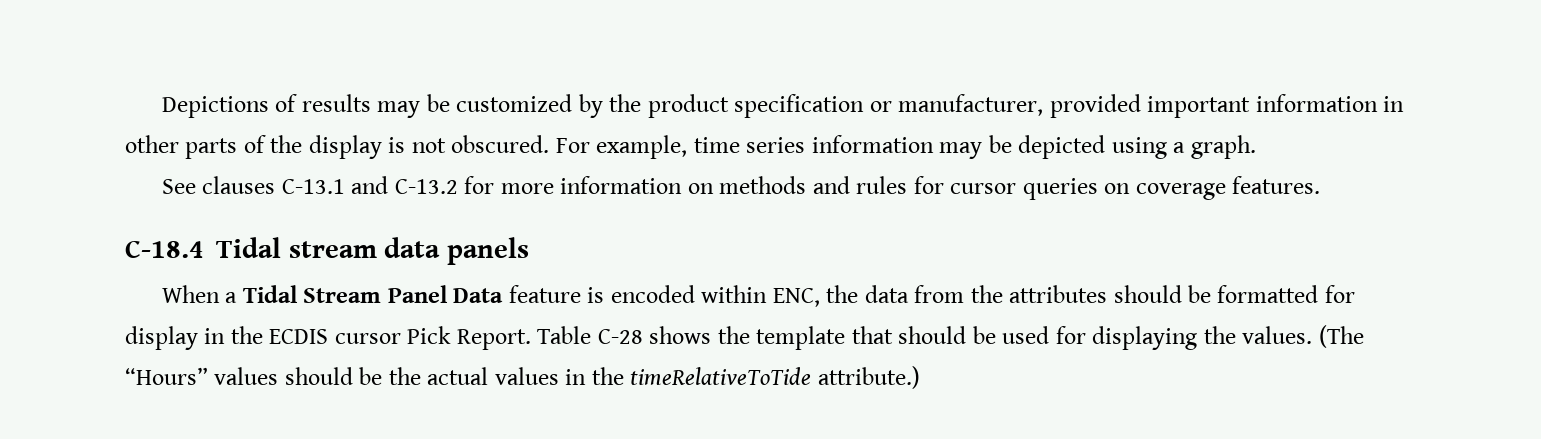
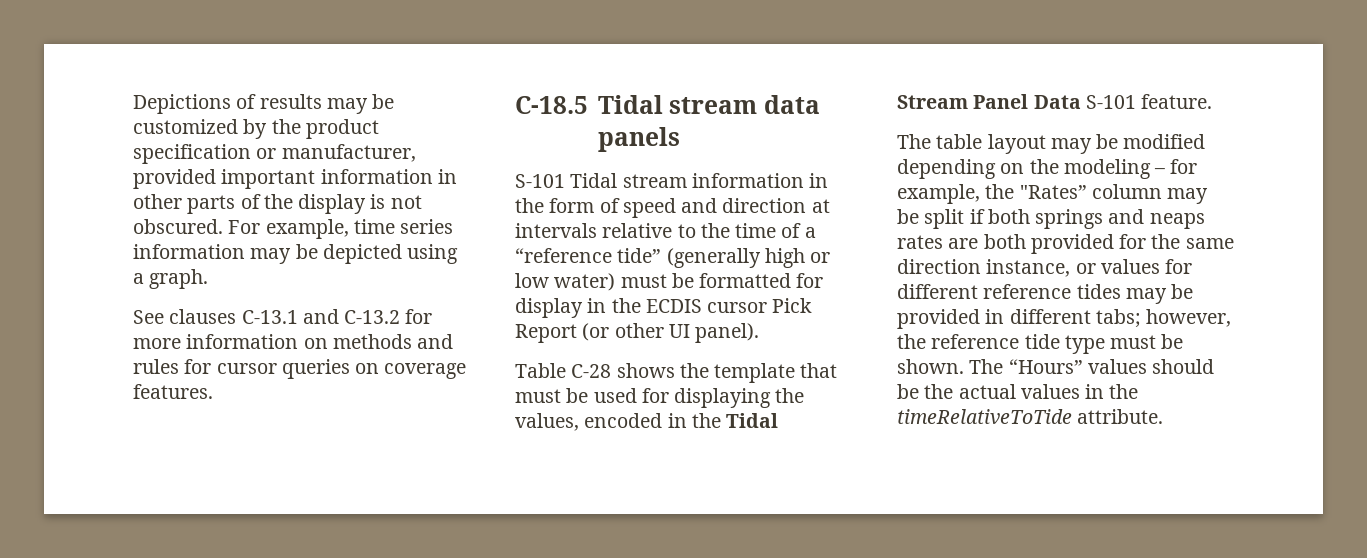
[125,240,204,258] C-18.4 -> [515,96,588,114] C-18.5
[161,285,1182,307] When a Tidal Stream Panel Data feature is encoded within ENC, the data from the attributes should -> [515,173,829,188] [515,198,830,218] [515,223,816,238] [515,248,831,268] [515,273,667,291] S-101 Tidal stream information in the form of speed and direction at intervals relative to the time of a “reference tide” (generally high or low water) must
[456,329,531,350] Report. -> [515,323,760,343] Report (or other UI panel). //
[898,326,967,344] should -> [515,389,561,403] must
[1242,325,1364,348] values. (The -> [515,413,779,431] [897,94,1213,109] [897,134,1206,154] [897,159,1198,179] [897,184,1209,204] [897,209,1205,229] [897,234,1234,254] [897,259,1193,277] [897,284,1194,304] [897,309,1232,329] [897,334,1184,354] [897,359,1004,374] values, encoded in the Tidal Stream Panel Data S-101 feature. // The table layout may be modified depending on the modeling – for example, the "Rates” column may be split if both springs and neaps rates are both provided for the same direction instance, or values for different reference tides may be provided in different tabs; however, the reference tide type must be shown. The
[817,366,920,389] attribute.) -> [1077,409,1164,424] attribute.

